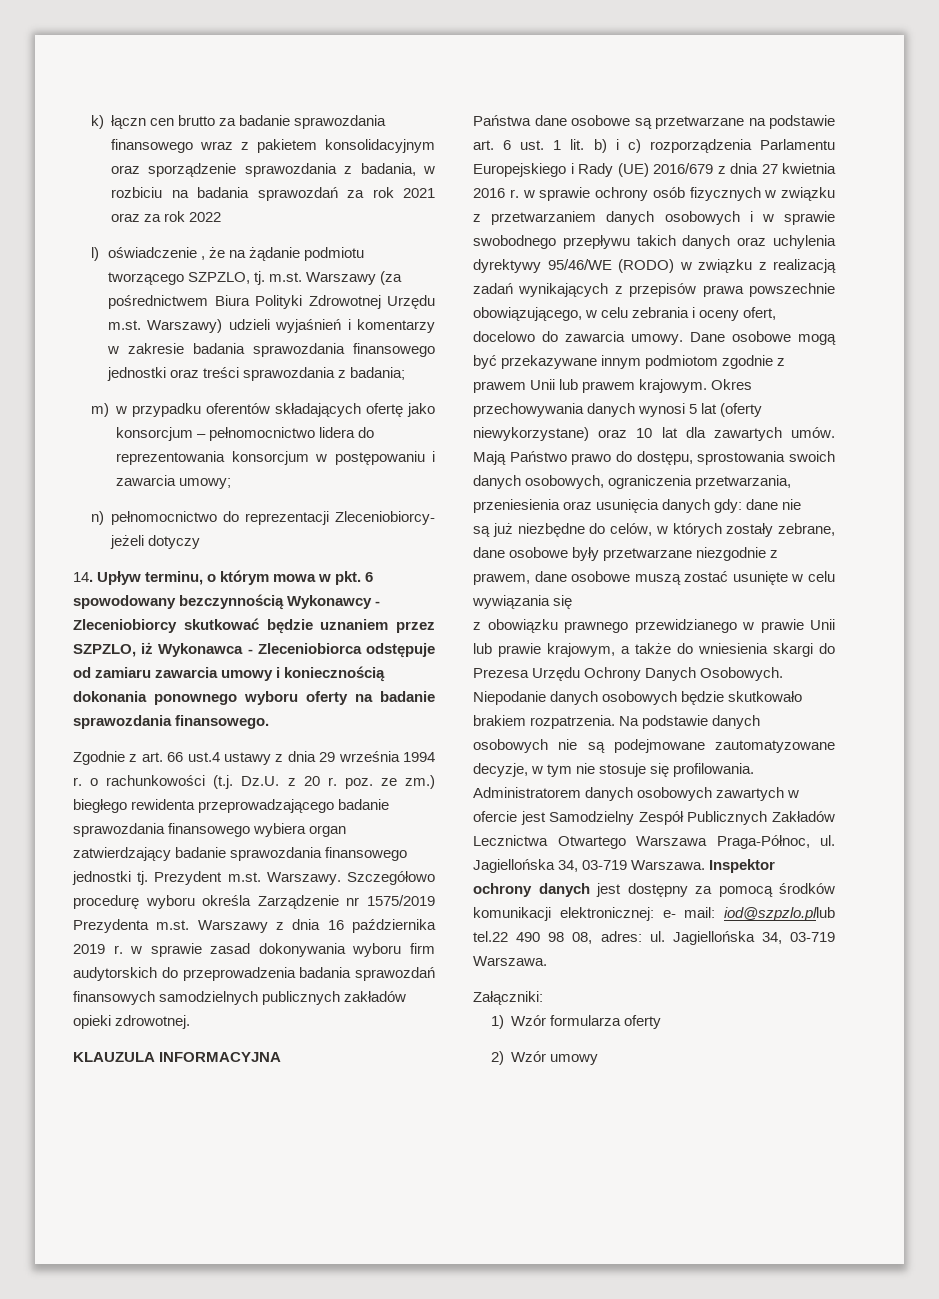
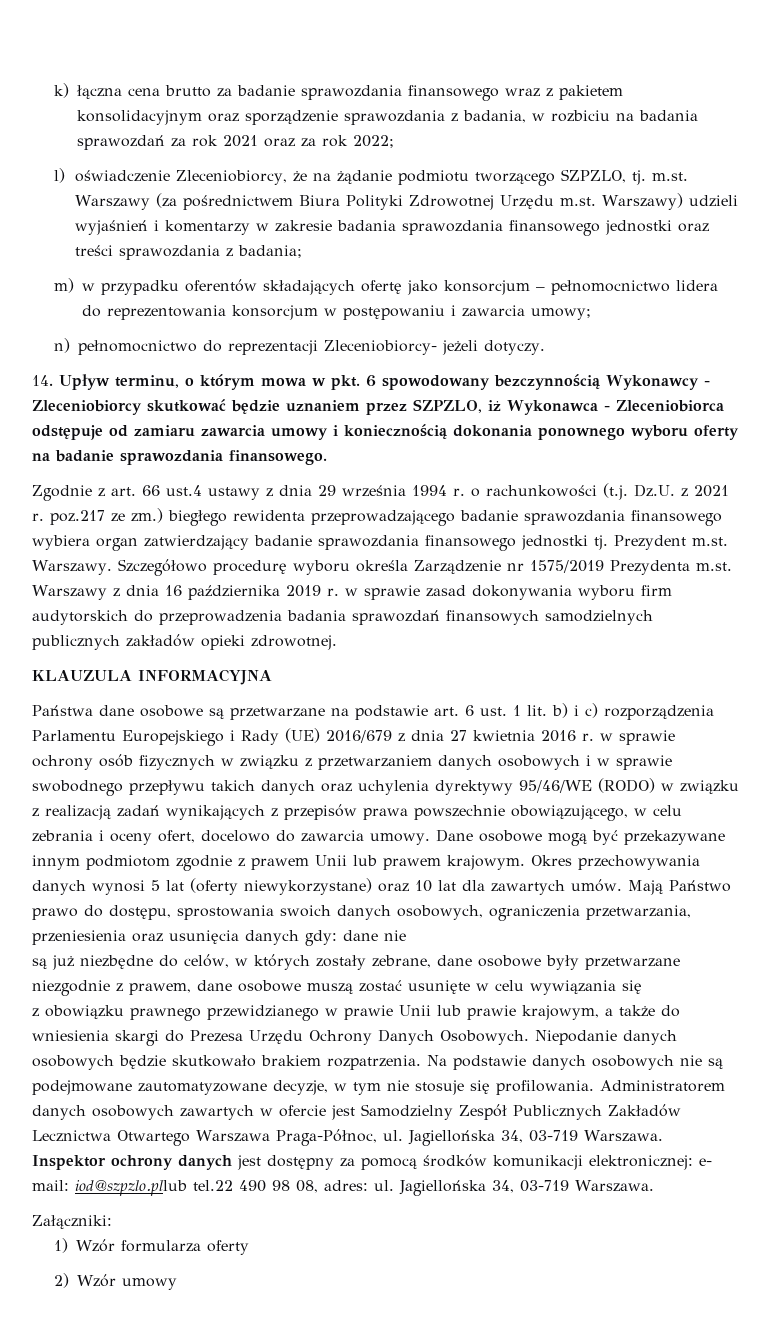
[110,115,175,129] łączn cen -> [75,85,160,99] łączna cena
[189,212,222,222] 2022 -> [352,135,394,148] 2022;
[201,256,206,260] , -> [176,170,288,185] Zleceniobiorcy,
[148,535,201,549] dotyczy -> [483,340,545,355] dotyczy.
[303,776,373,789] 20 r. poz. -> [693,485,729,497] [32,510,105,525] 2021 r. poz.217

